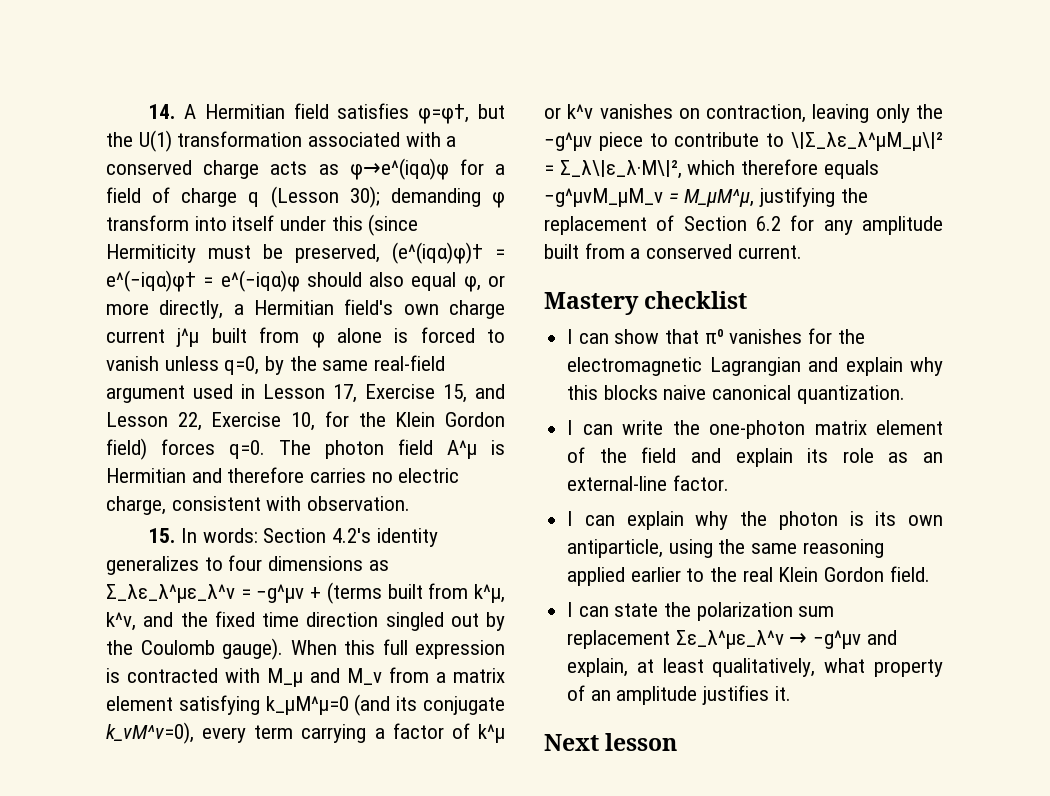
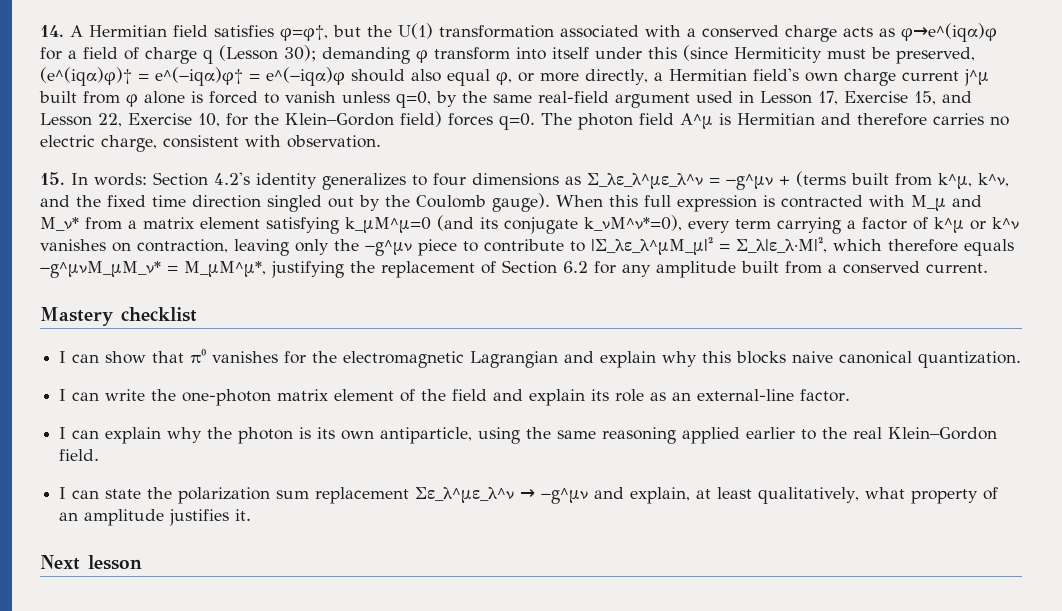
[395,412,506,427] Klein Gordon -> [285,113,394,126] Klein–Gordon
[347,668,382,685] M_ν -> [40,217,79,231] M_ν*
[106,722,194,744] k_νM^ν=0), -> [584,215,682,231] k_νM^ν*=0),
[791,132,943,151] [544,159,879,179] [544,188,755,207] \|Σ_λε_λ^μM_μ\|² = Σ_λ\|ε_λ·M\|², which therefore equals −g^μνM_μM_ν = M_μM^μ, -> [591,236,1014,256] [40,261,266,278] |Σ_λε_λ^μM_μ|² = Σ_λ|ε_λ·M|², which therefore equals −g^μνM_μM_ν* = M_μM^μ*,
[778,567,885,582] Klein Gordon -> [888,427,998,440] Klein–Gordon

